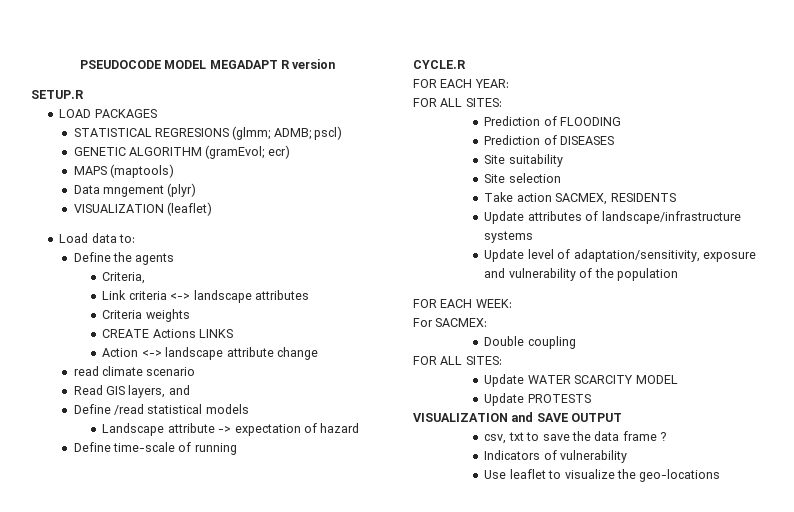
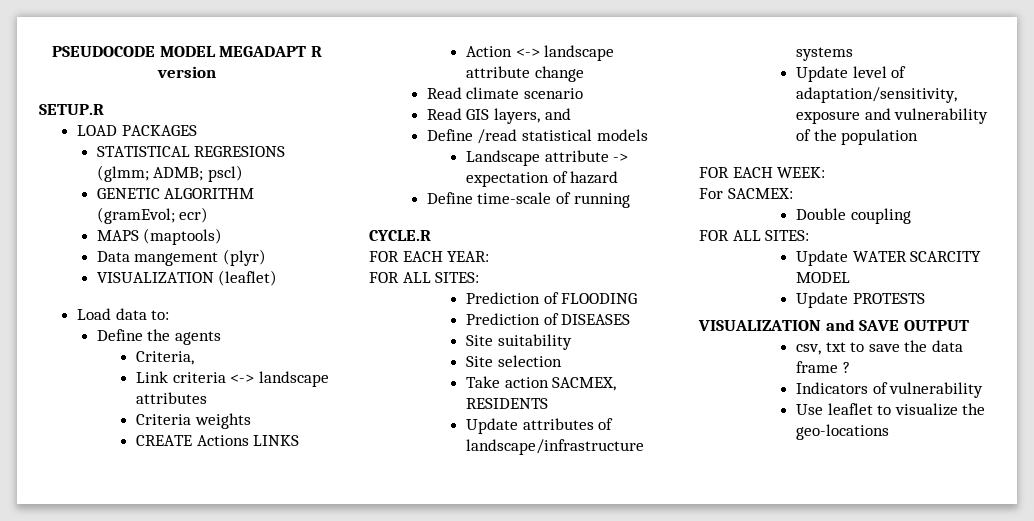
[102,185,164,197] mngement -> [134,252,219,266] mangement
[73,366,99,376] read -> [426,87,462,99] Read

